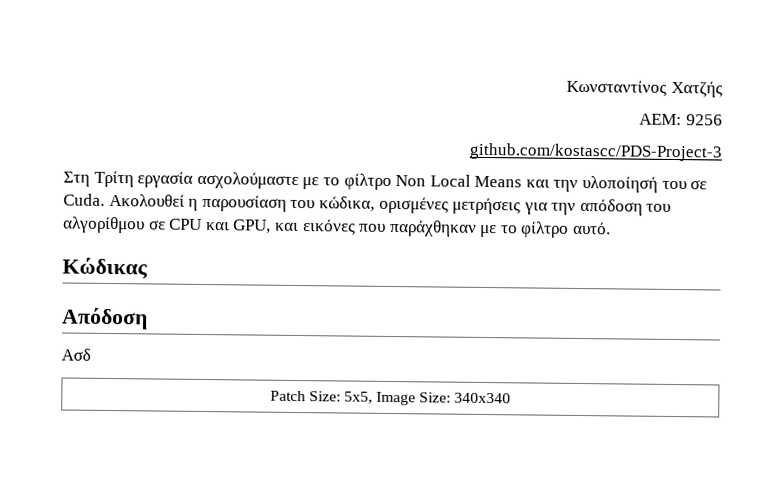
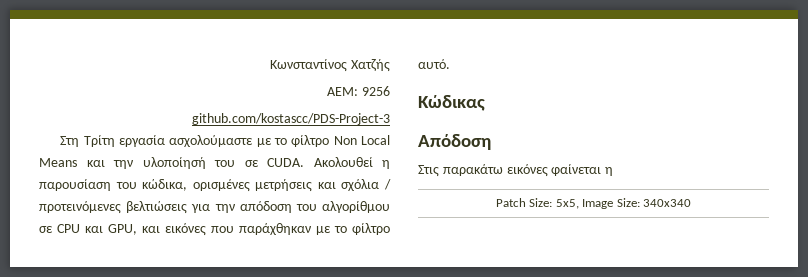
[63,193,105,206] Cuda. -> [267,158,304,167] CUDA.
(522, 206) none -> [317,179,391,191] [39,201,188,214] και σχόλια / προτεινόμενες βελτιώσεις
[61,348,91,361] Ασδ -> [418,164,614,177] Στις παρακάτω εικόνες φαίνεται η

